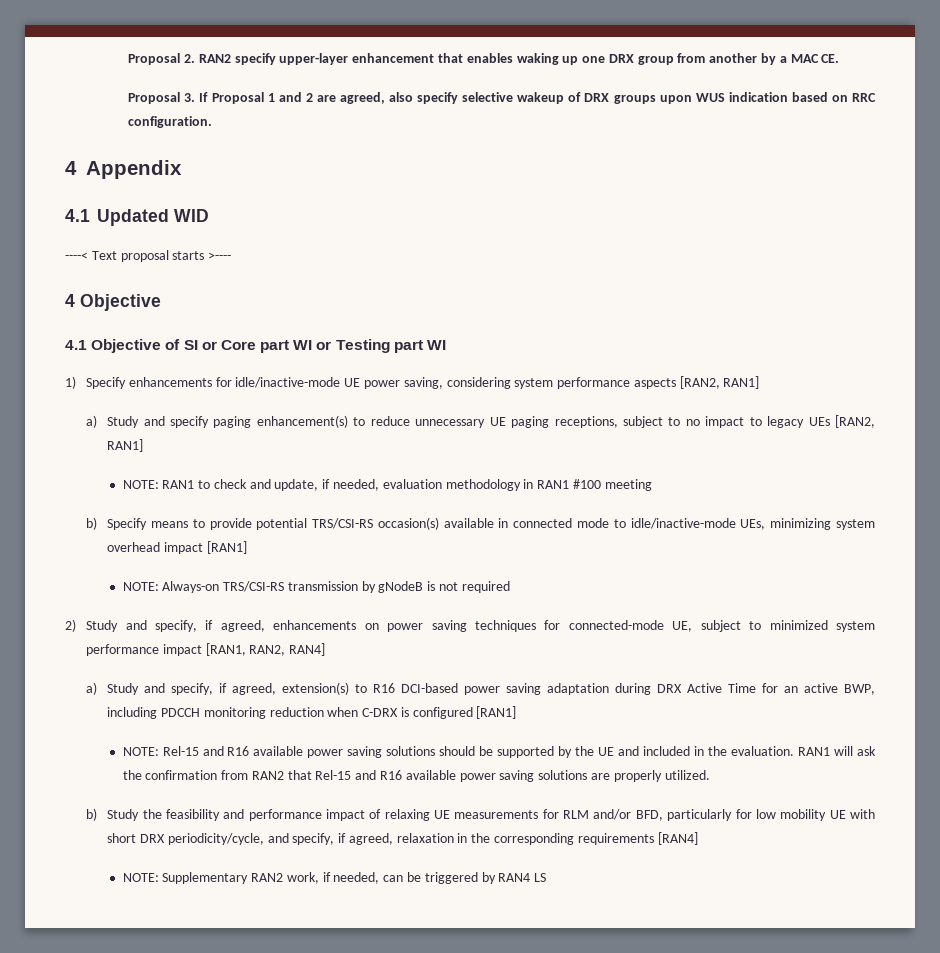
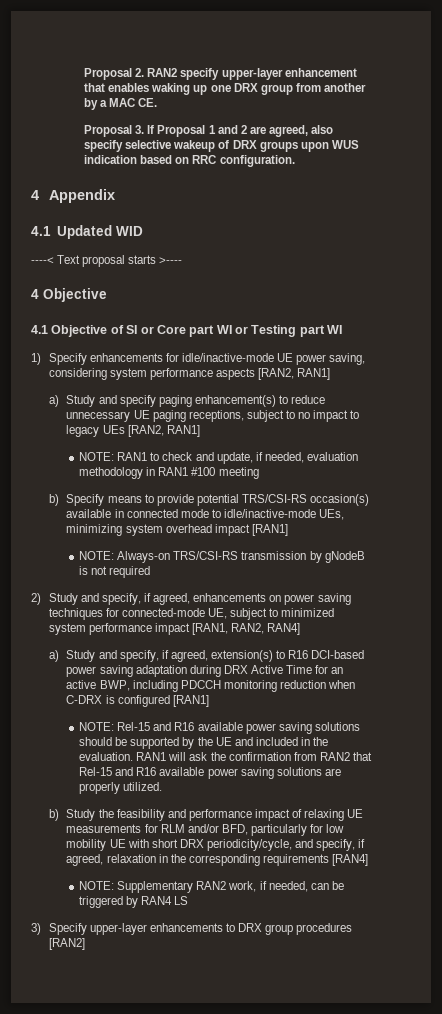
(547, 877) none -> [31,923,353,935] [48,938,85,950] // 3) Specify upper-layer enhancements to DRX group procedures [RAN2]

